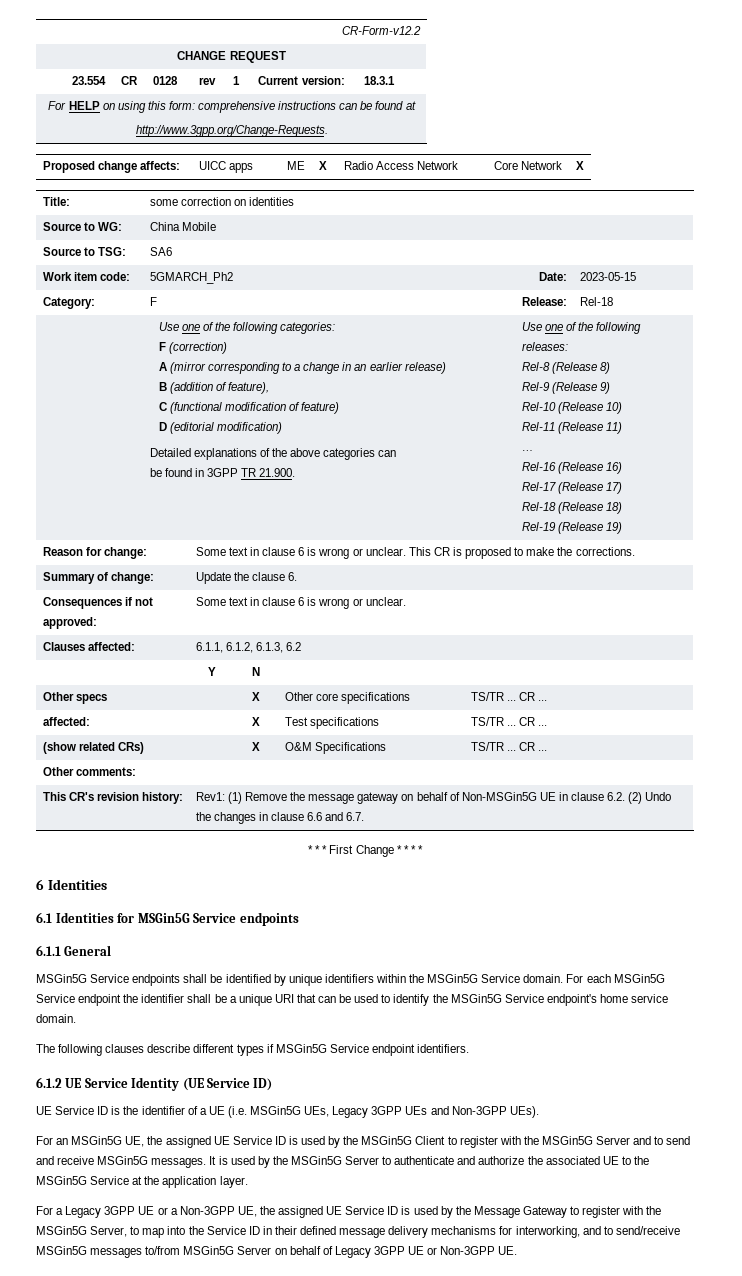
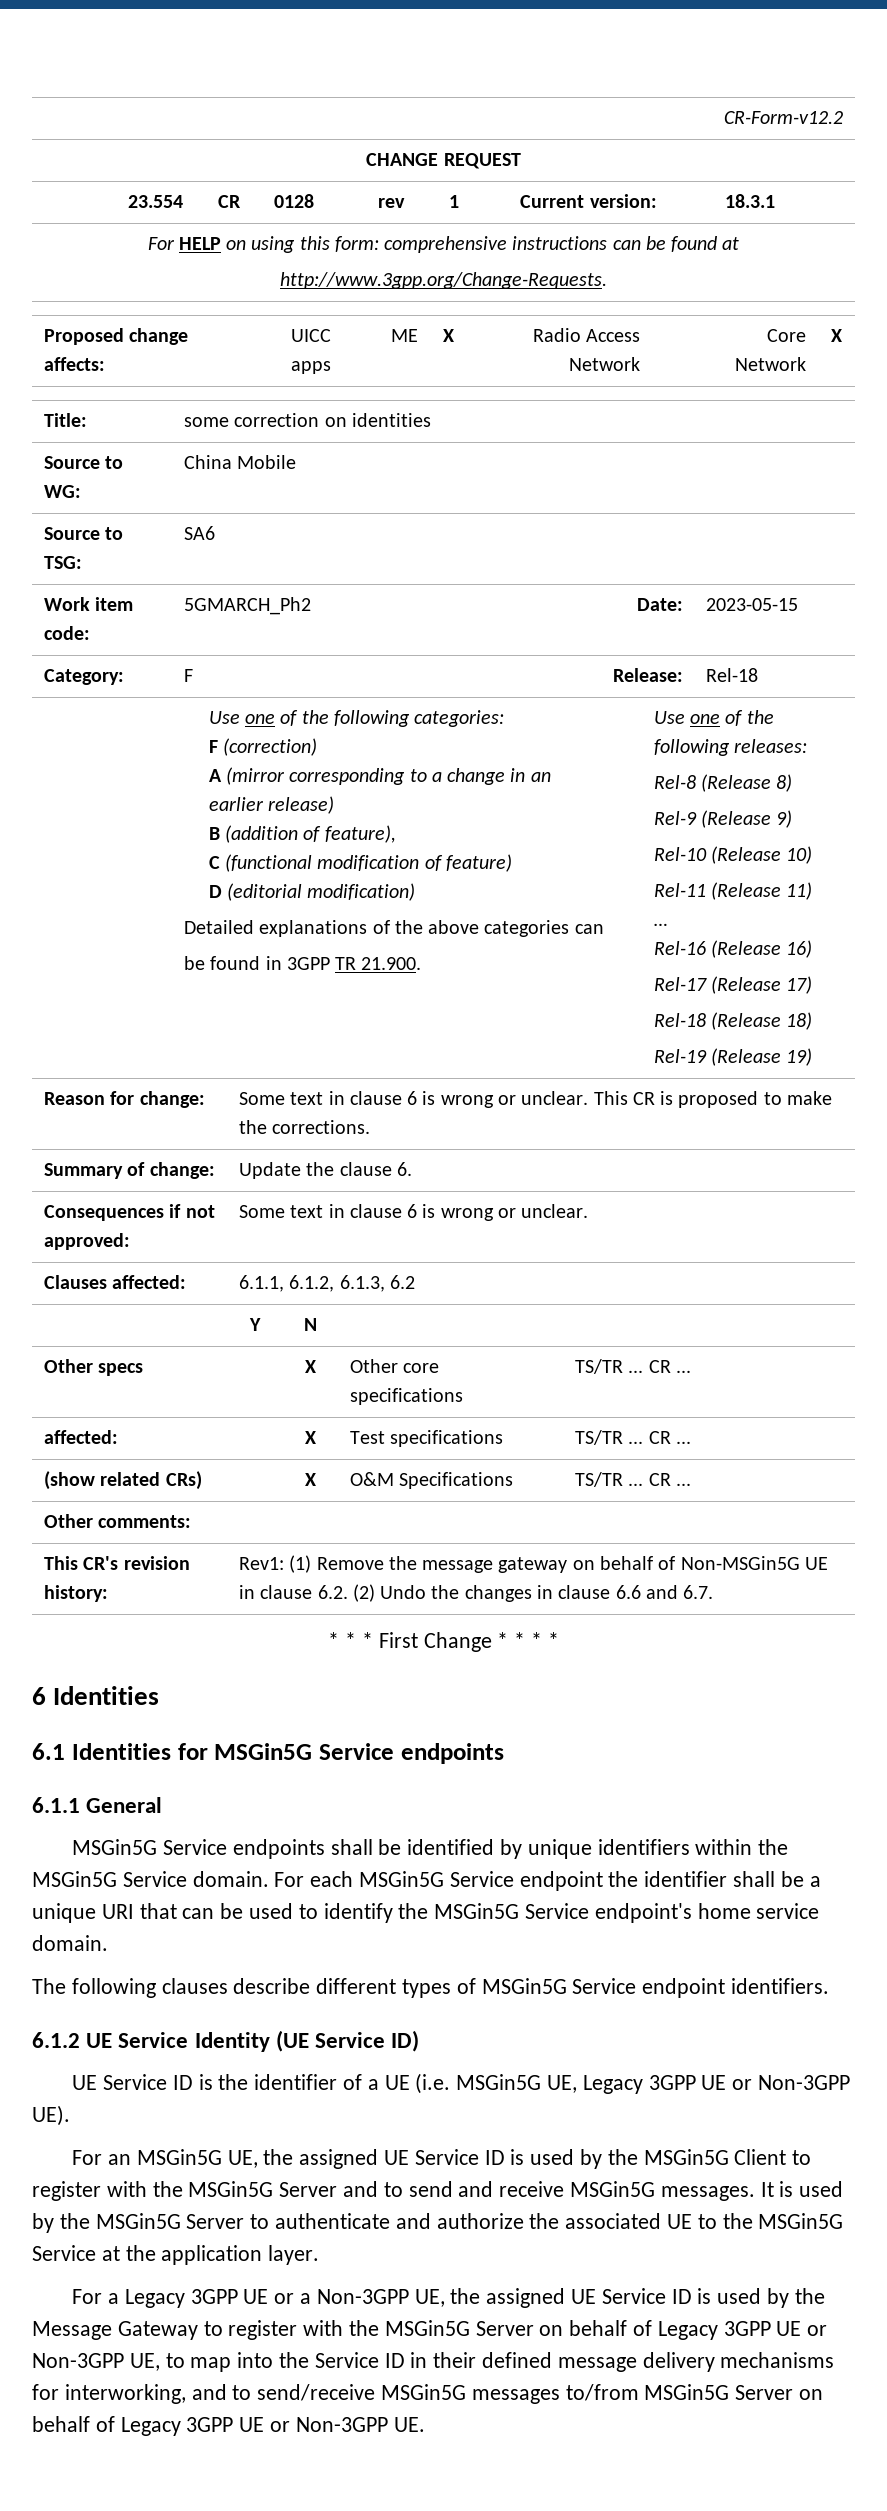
[266,1044,274,1053] if -> [456,1978,476,1994] of
[304,1106,539,1118] UEs, Legacy 3GPP UEs and Non-3GPP UEs). -> [546,2075,850,2094] [32,2105,70,2126] UE, Legacy 3GPP UE or Non-3GPP UE).
[90,1226,128,1237] Server, -> [475,2320,828,2340] [32,2353,160,2371] Server on behalf of Legacy 3GPP UE or Non-3GPP UE,

